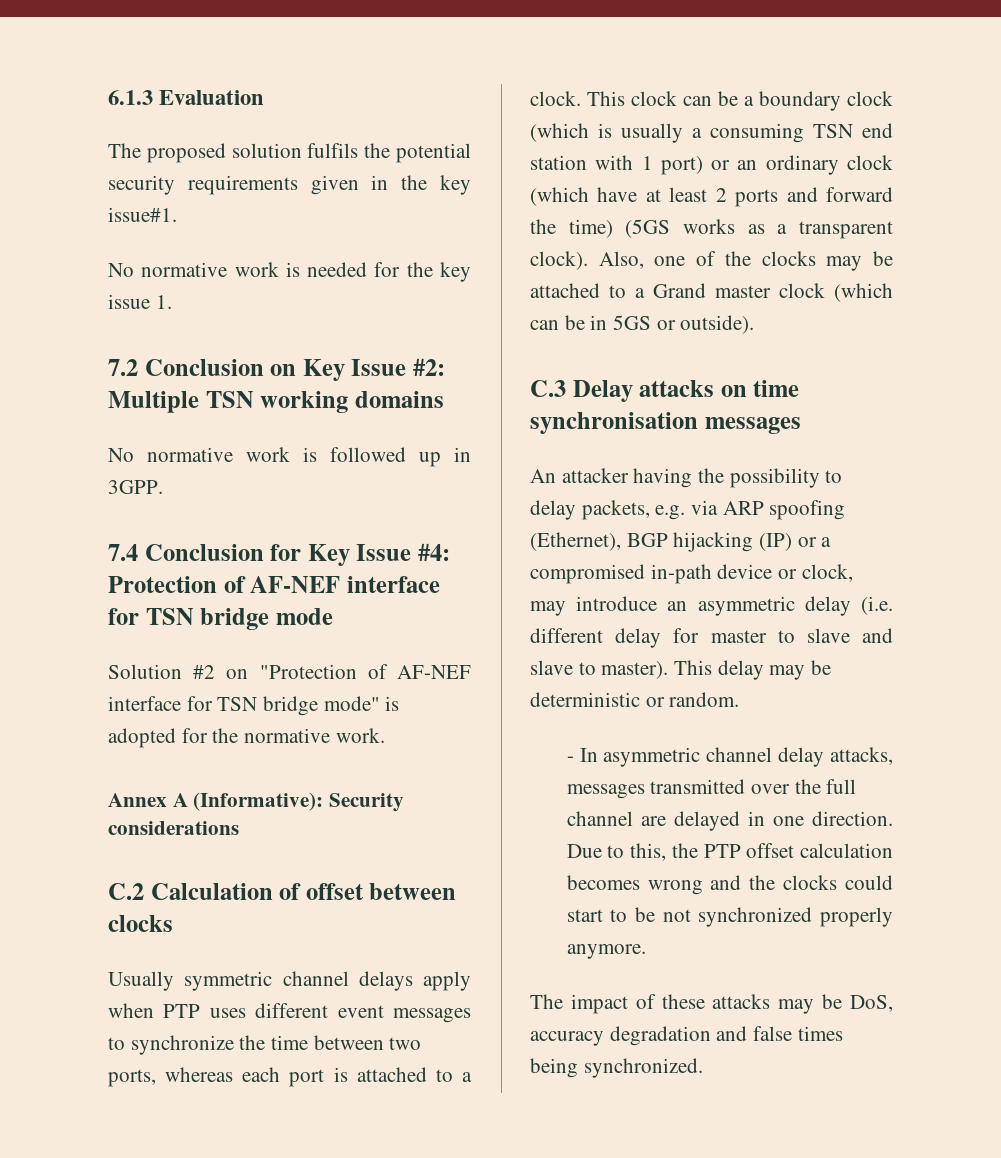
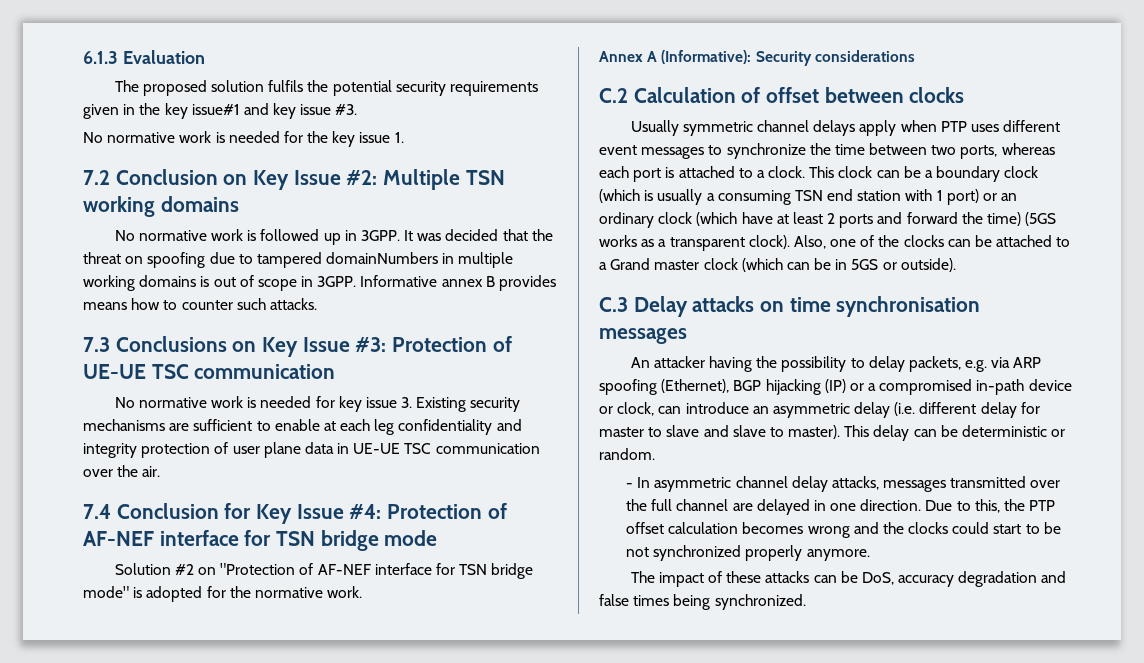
[108,207,177,222] issue#1. -> [191,103,358,119] issue#1 and key issue #3.
(163, 487) none -> [404,229,553,241] [83,252,514,268] [83,275,557,291] [83,298,317,310] [83,336,512,357] [83,364,336,379] [114,396,521,412] [83,419,522,435] [83,442,540,458] [83,465,161,477] It was decided that the threat on spoofing due to tampered domainNumbers in multiple working domains is out of scope in 3GPP. Informative annex B provides means how to counter such attacks. // 7.3 Conclusions on Key Issue #3: Protection of UE-UE TSC communication // No normative work is needed for key issue 3. Existing security mechanisms are sufficient to enable at each leg confidentiality and integrity protection of user plane data in UE-UE TSC communication over the air.
[826,256,863,271] may -> [947,239,971,247] can
[530,601,566,616] may -> [658,406,682,414] can
[769,665,806,680] may -> [913,429,937,437] can
[778,999,815,1014] may -> [813,575,837,583] can

